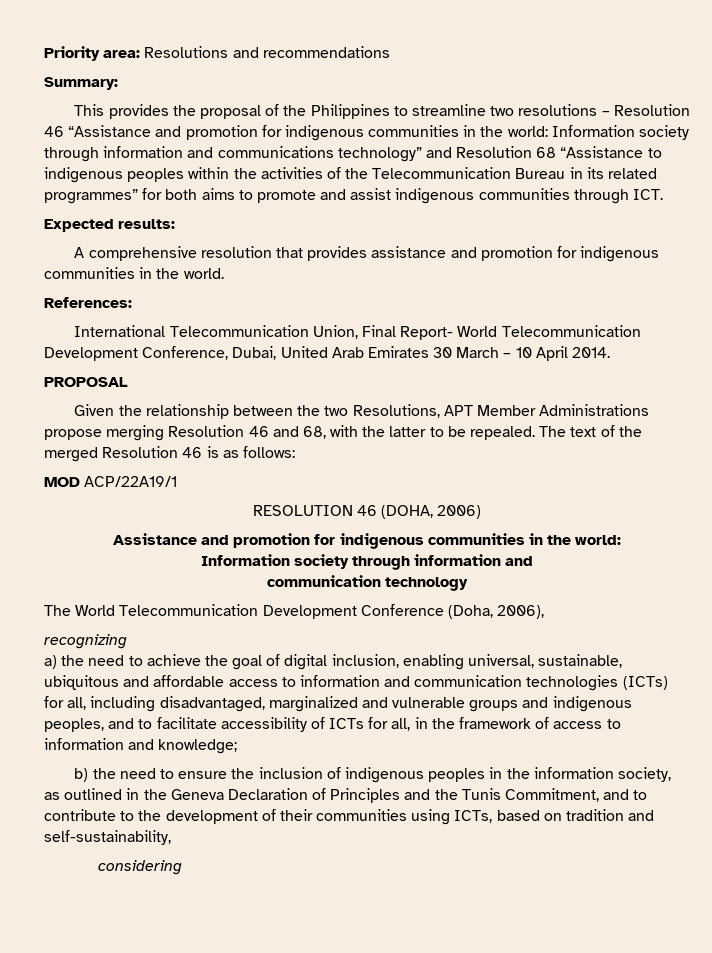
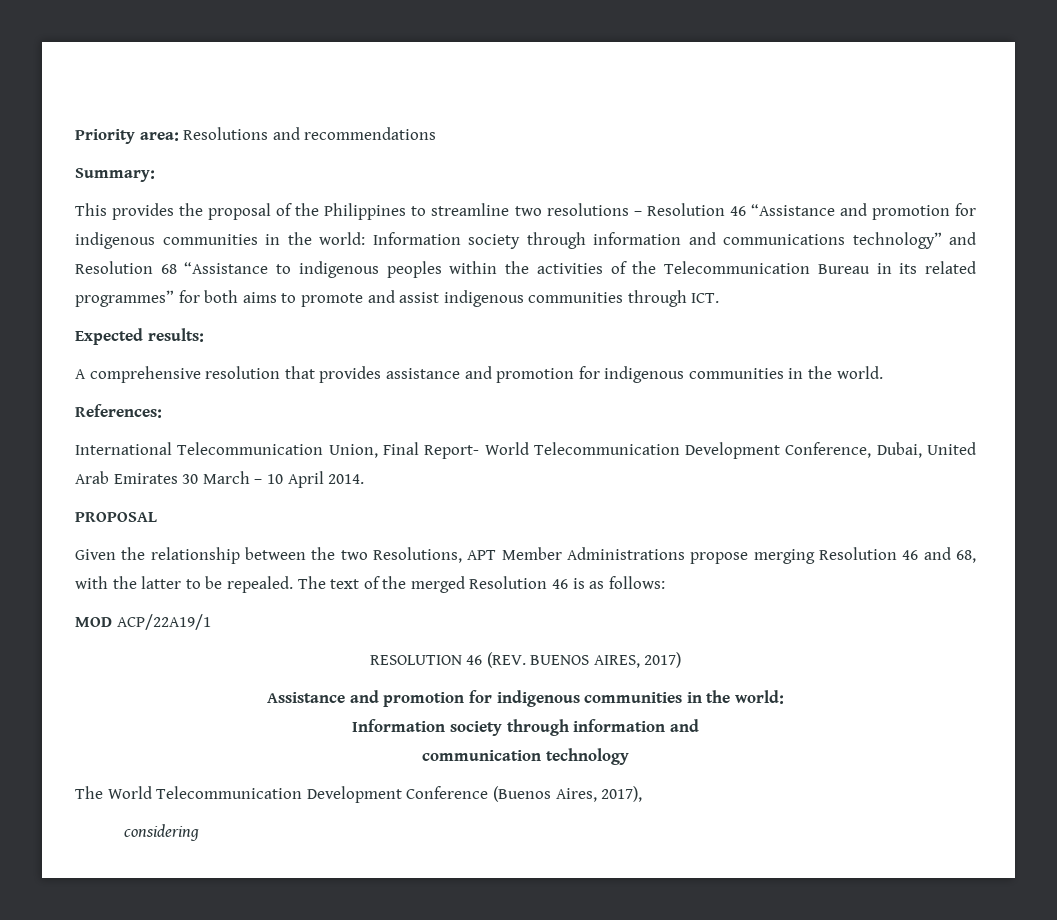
[381,505,482,519] (DOHA, 2006) -> [486,652,682,668] (REV. BUENOS AIRES, 2017)
[447,605,545,619] [44,634,127,649] [44,654,623,670] [44,675,668,691] [44,696,632,712] [44,717,621,732] [44,738,238,754] [74,767,671,783] [44,788,648,803] [44,809,655,825] [44,830,171,845] (Doha, 2006), // recognizing // a) the need to achieve the goal of digital inclusion, enabling universal, sustainable, ubiquitous and affordable access to information and communication technologies (ICTs) for all, including disadvantaged, marginalized and vulnerable groups and indigenous peoples, and to facilitate accessibility of ICTs for all, in the framework of access to information and knowledge; // b) the need to ensure the inclusion of indigenous peoples in the information society, as outlined in the Geneva Declaration of Principles and the Tunis Commitment, and to contribute to the development of their communities using ICTs, based on tradition and self-sustainability, -> [492,786,643,802] (Buenos Aires, 2017),

